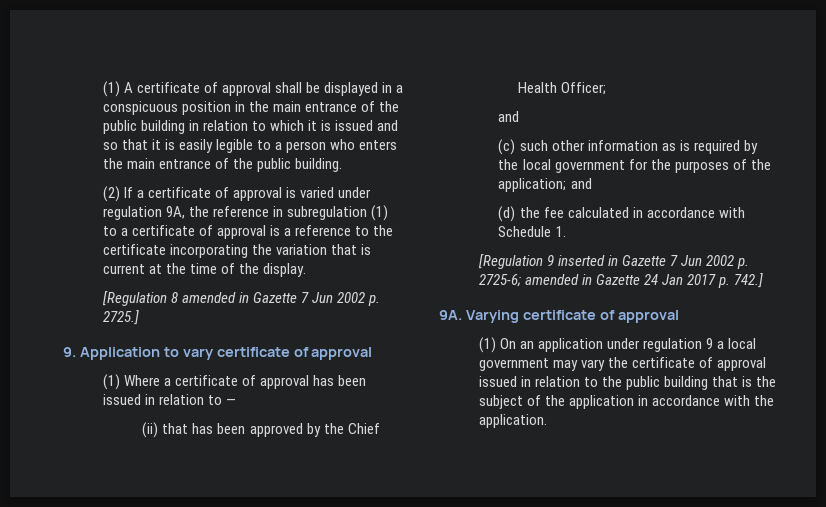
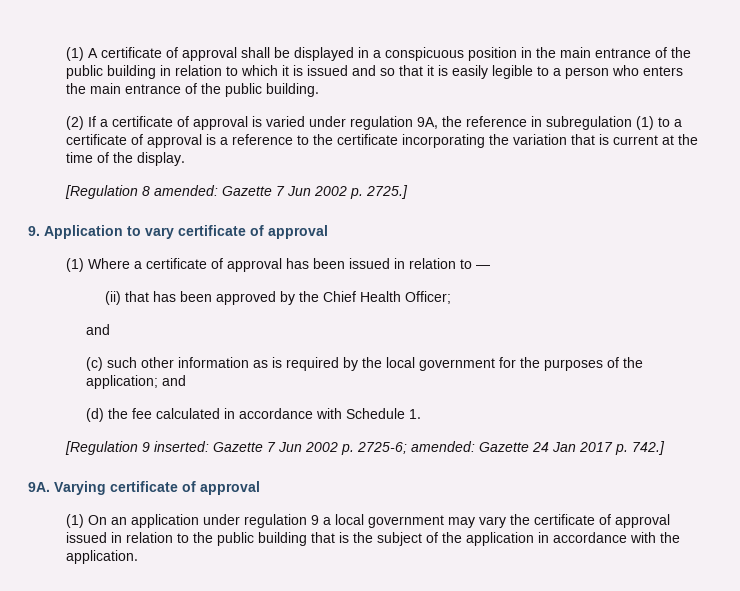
[181,292,249,303] amended in -> [154,185,219,196] amended:
[557,255,618,266] inserted in -> [154,441,210,452] inserted:
[524,274,592,285] amended in -> [411,441,476,452] amended:

